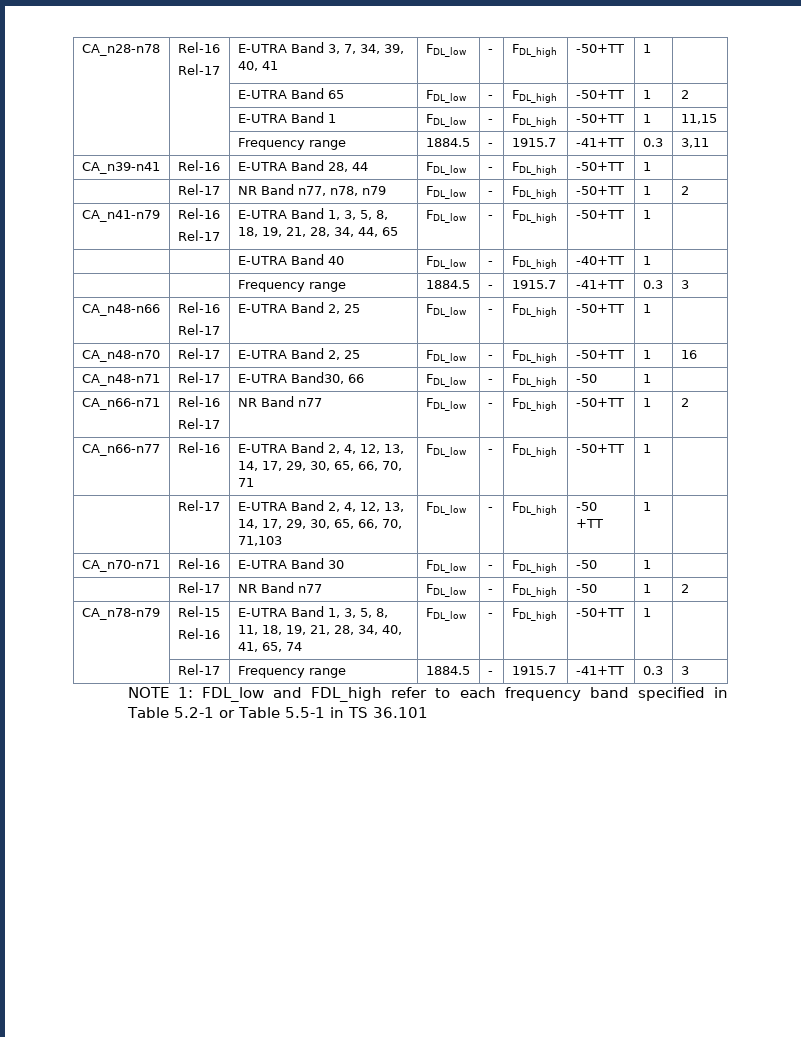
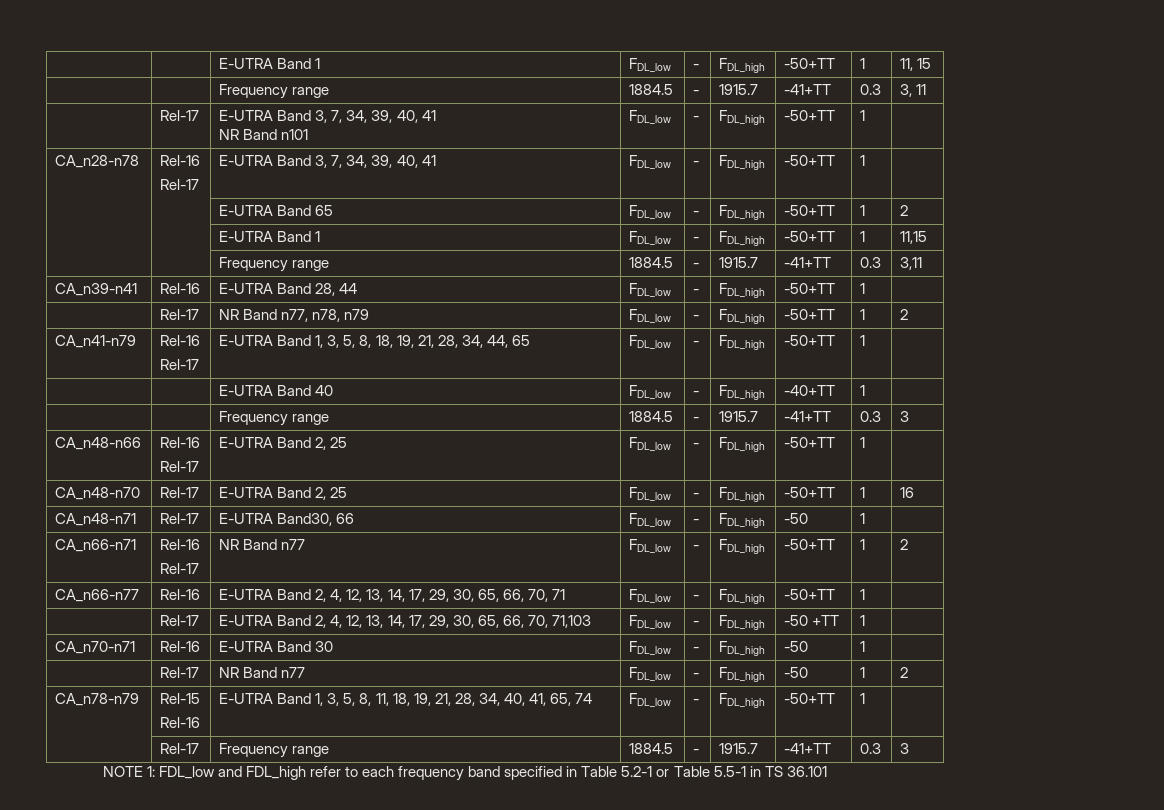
(81, 50) none -> [219,58,321,69] [629,58,672,72] [693,64,700,69] [719,58,766,73] [784,58,836,69] [860,58,866,69] [900,58,932,71] [219,84,330,99] [629,84,674,95] [693,90,700,95] [719,84,759,95] [784,84,832,95] [860,84,882,95] [900,84,927,97] [160,110,200,121] [219,110,436,123] [219,129,309,140] [629,110,672,124] [693,116,700,121] [719,110,766,125] [784,110,836,121] [860,110,866,121] | | E-UTRA Band 1 | FDL_low | - | FDL_high | -50+TT | 1 | 11, 15 // | | Frequency range | 1884.5 | - | 1915.7 | -41+TT | 0.3 | 3, 11 // | Rel-17 | E-UTRA Band 3, 7, 34, 39, 40, 41 // NR Band n101 | FDL_low | - | FDL_high | -50+TT | 1 | //

